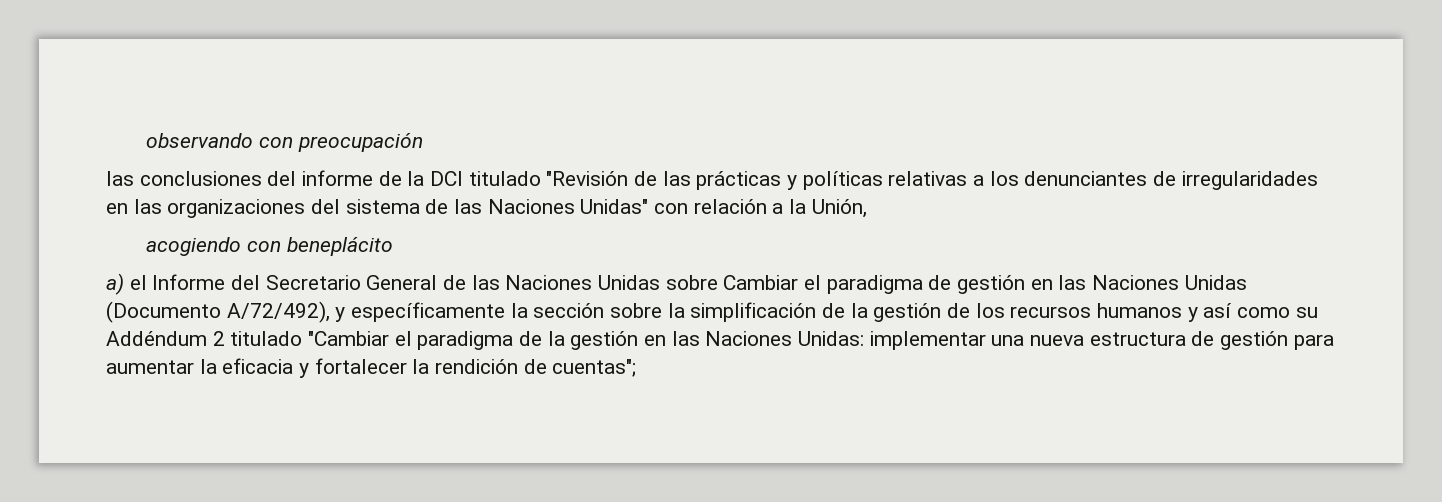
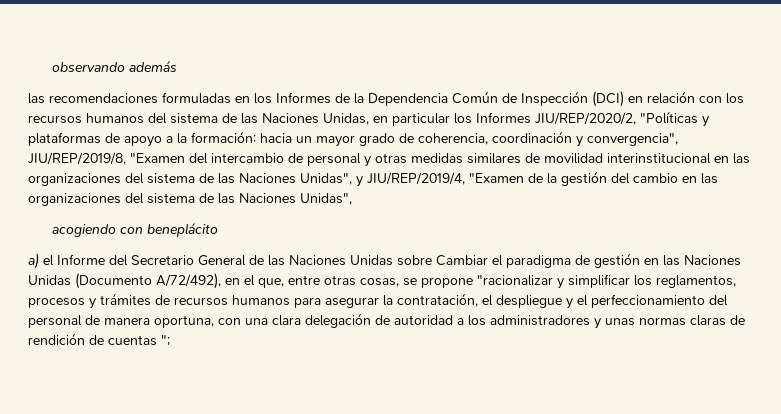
[258,133,423,152] [106,170,1318,190] [106,199,867,218] con preocupación // las conclusiones del informe de la DCI titulado "Revisión de las prácticas y políticas relativas a los denunciantes de irregularidades en las organizaciones del sistema de las Naciones Unidas" con relación a la Unión, -> [129,60,178,72] [28,91,744,107] [28,111,709,127] [28,131,678,147] [28,152,750,167] [28,171,718,187] [28,193,352,206] además // las recomendaciones formuladas en los Informes de la Dependencia Común de Inspección (DCI) en relación con los recursos humanos del sistema de las Naciones Unidas, en particular los Informes JIU/REP/2020/2, "Políticas y plataformas de apoyo a la formación: hacia un mayor grado de coherencia, coordinación y convergencia", JIU/REP/2019/8, "Examen del intercambio de personal y otras medidas similares de movilidad interinstitucional en las organizaciones del sistema de las Naciones Unidas", y JIU/REP/2019/4, "Examen de la gestión del cambio en las organizaciones del sistema de las Naciones Unidas",
[335,302,1318,322] [106,331,1334,350] [106,358,637,378] y específicamente la sección sobre la simplificación de la gestión de los recursos humanos y así como su Addéndum 2 titulado "Cambiar el paradigma de la gestión en las Naciones Unidas: implementar una nueva estructura de gestión para aumentar la eficacia y fortalecer la rendición de cuentas"; -> [225,274,736,289] [28,293,728,309] [28,313,745,329] [28,333,170,346] en el que, entre otras cosas, se propone "racionalizar y simplificar los reglamentos, procesos y trámites de recursos humanos para asegurar la contratación, el despliegue y el perfeccionamiento del personal de manera oportuna, con una clara delegación de autoridad a los administradores y unas normas claras de rendición de cuentas ";

